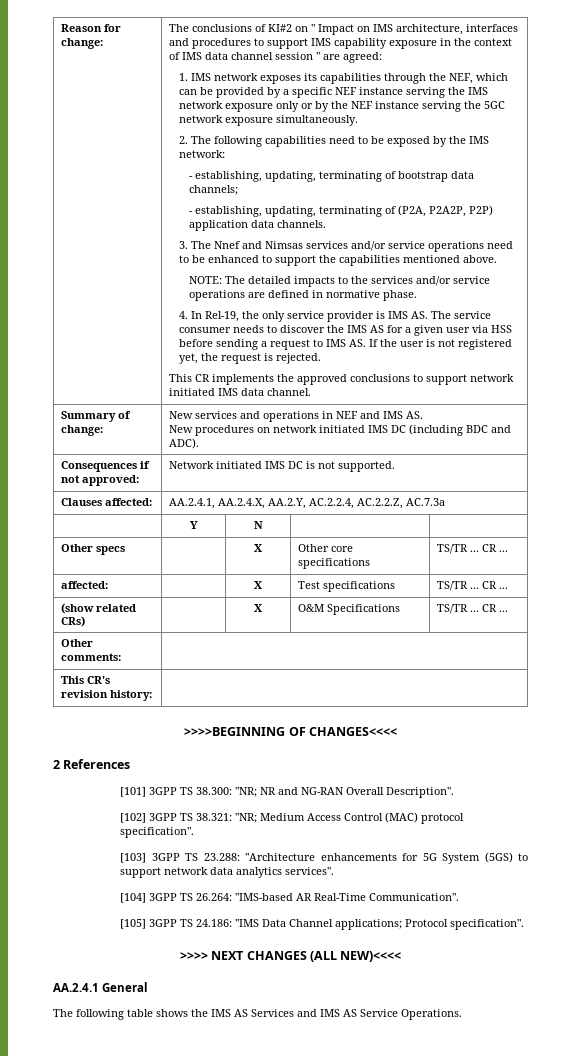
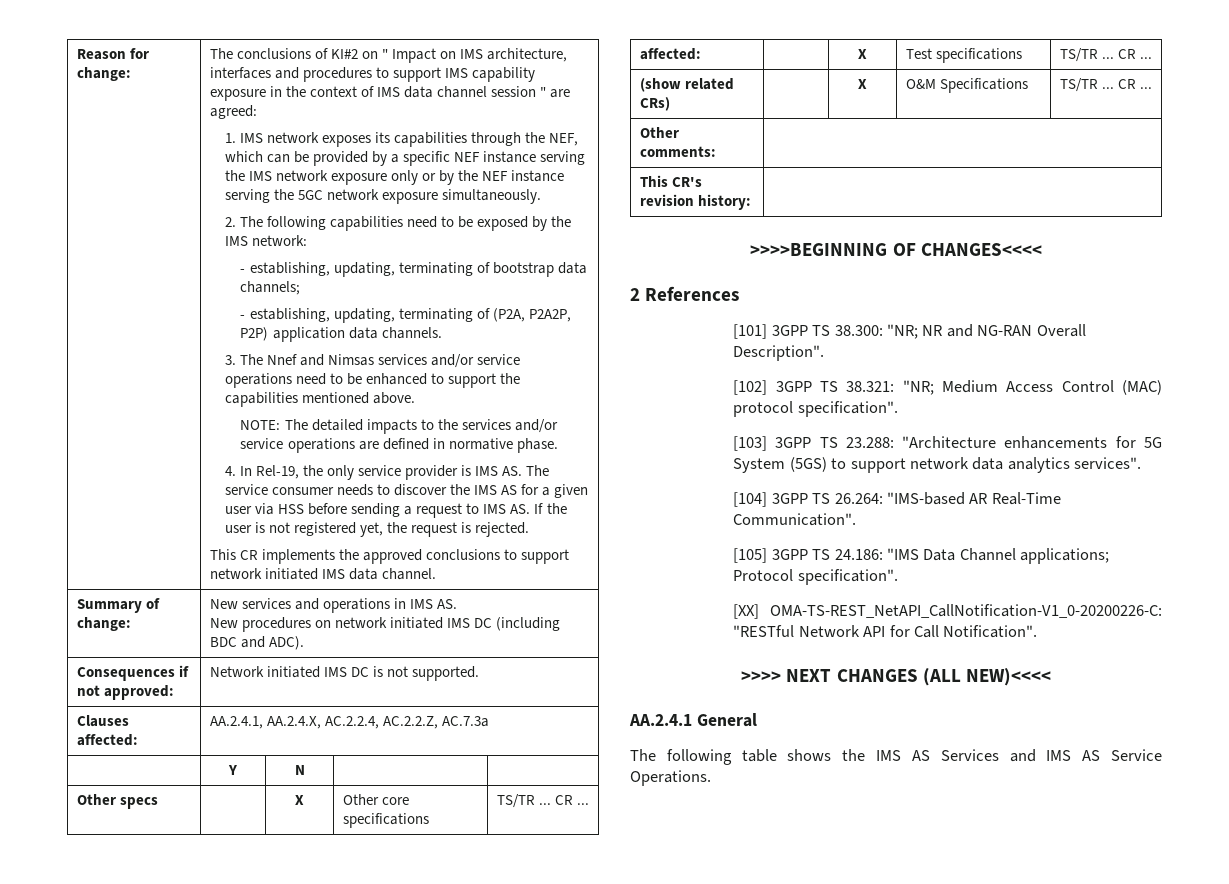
[335,411,380,419] NEF and -> (406, 603) none
[267,498,306,509] AA.2.Y, -> (321, 722) none
(525, 924) none -> [733,604,1162,619] [733,625,1038,638] // [XX] OMA-TS-REST_NetAPI_CallNotification-V1_0-20200226-C: "RESTful Network API for Call Notification".

